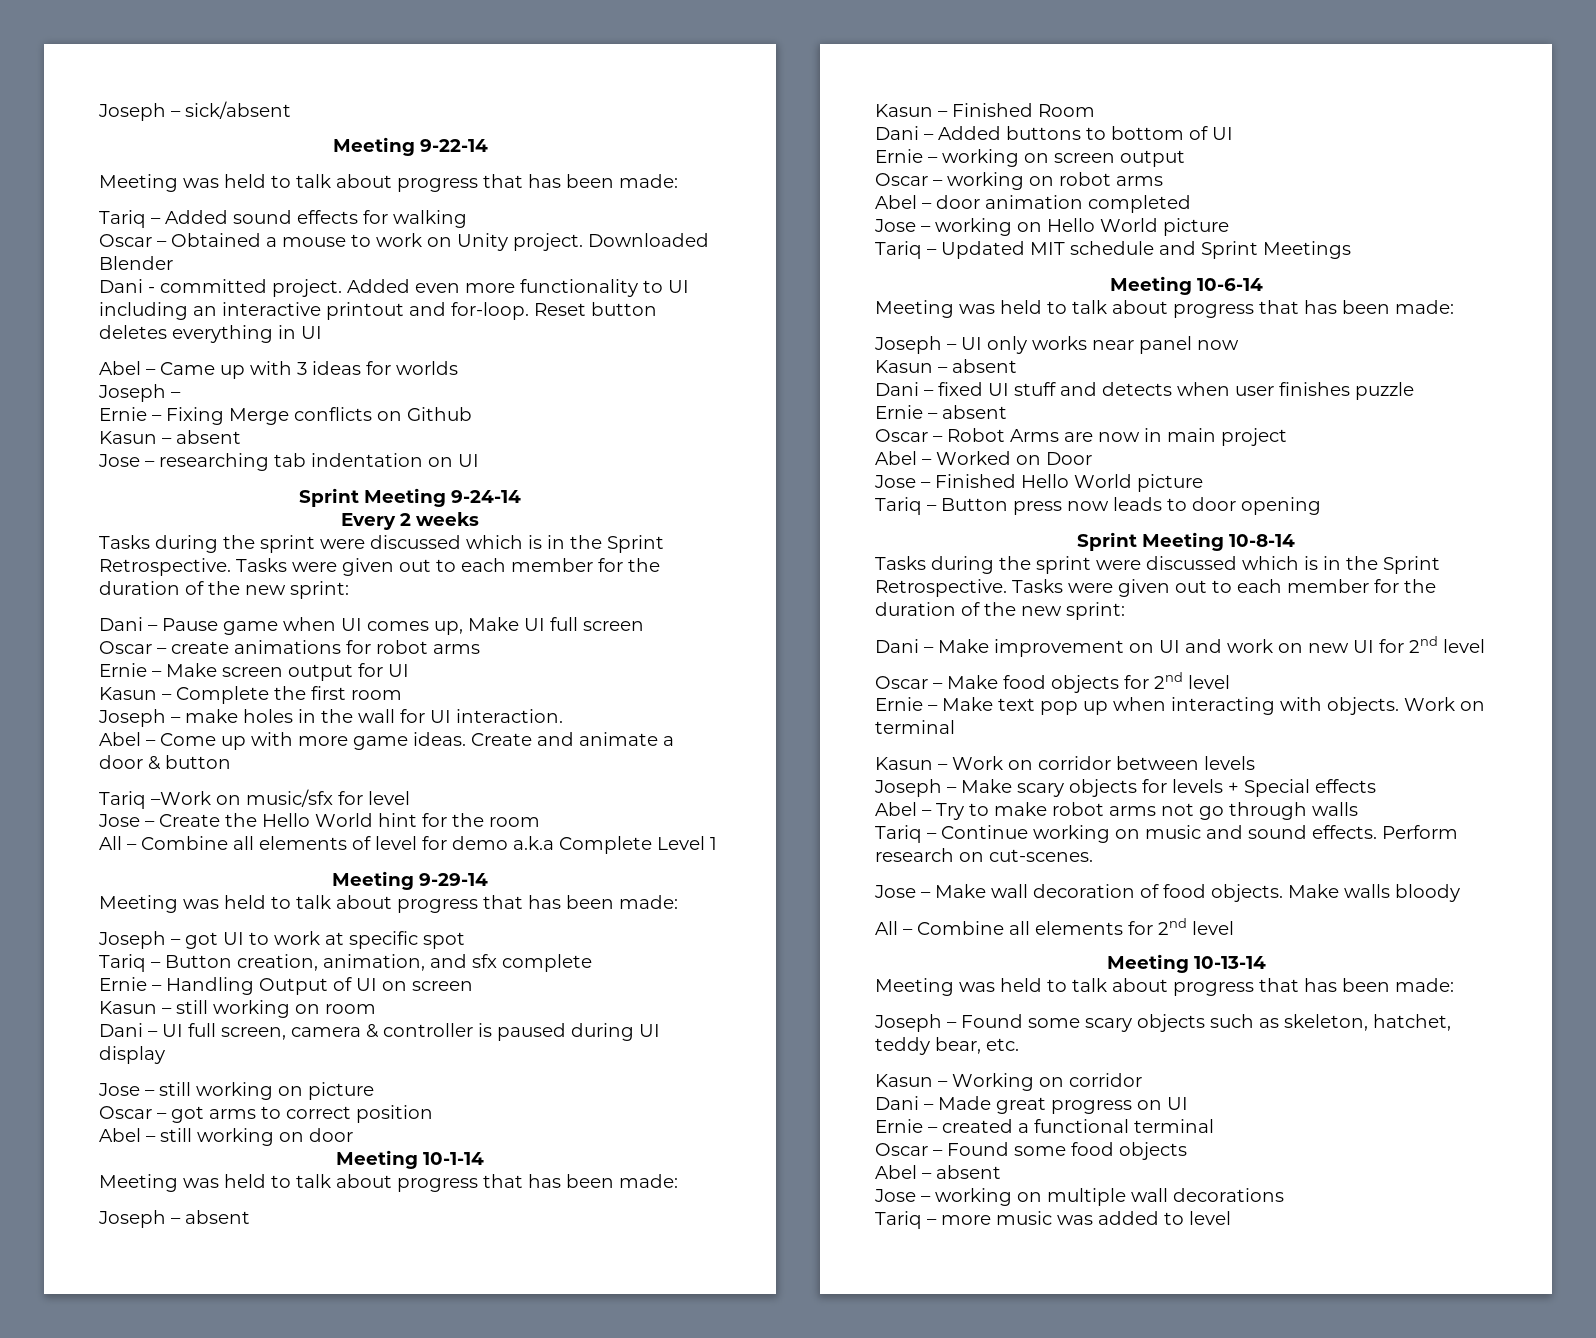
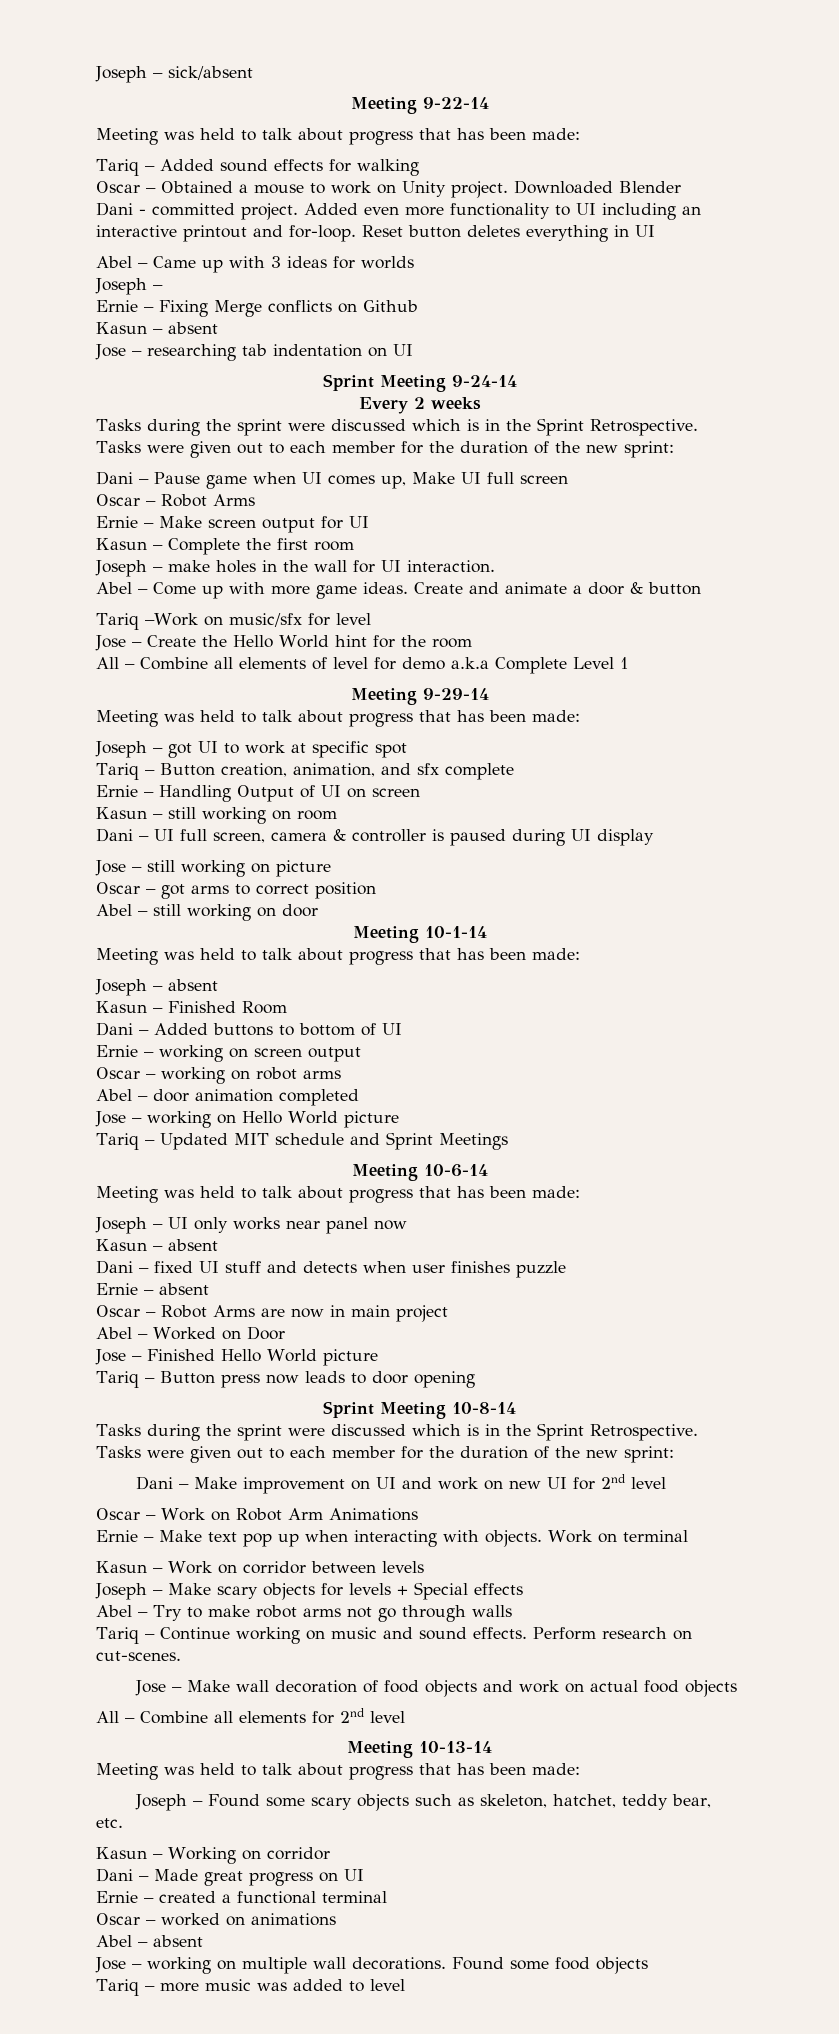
[171,640,480,654] create animations for robot arms -> [161,494,255,507] Robot Arms
[947,672,1230,693] Make food objects for 2nd level -> [161,1508,418,1521] Work on Robot Arm Animations
[1211,884,1460,902] objects. Make walls bloody -> [425,1680,738,1697] objects and work on actual food objects
[947,1142,1187,1160] Found some food objects -> [161,1913,336,1926] worked on animations
[1173,1188,1284,1202] decorations -> [352,1957,648,1974] decorations. Found some food objects

